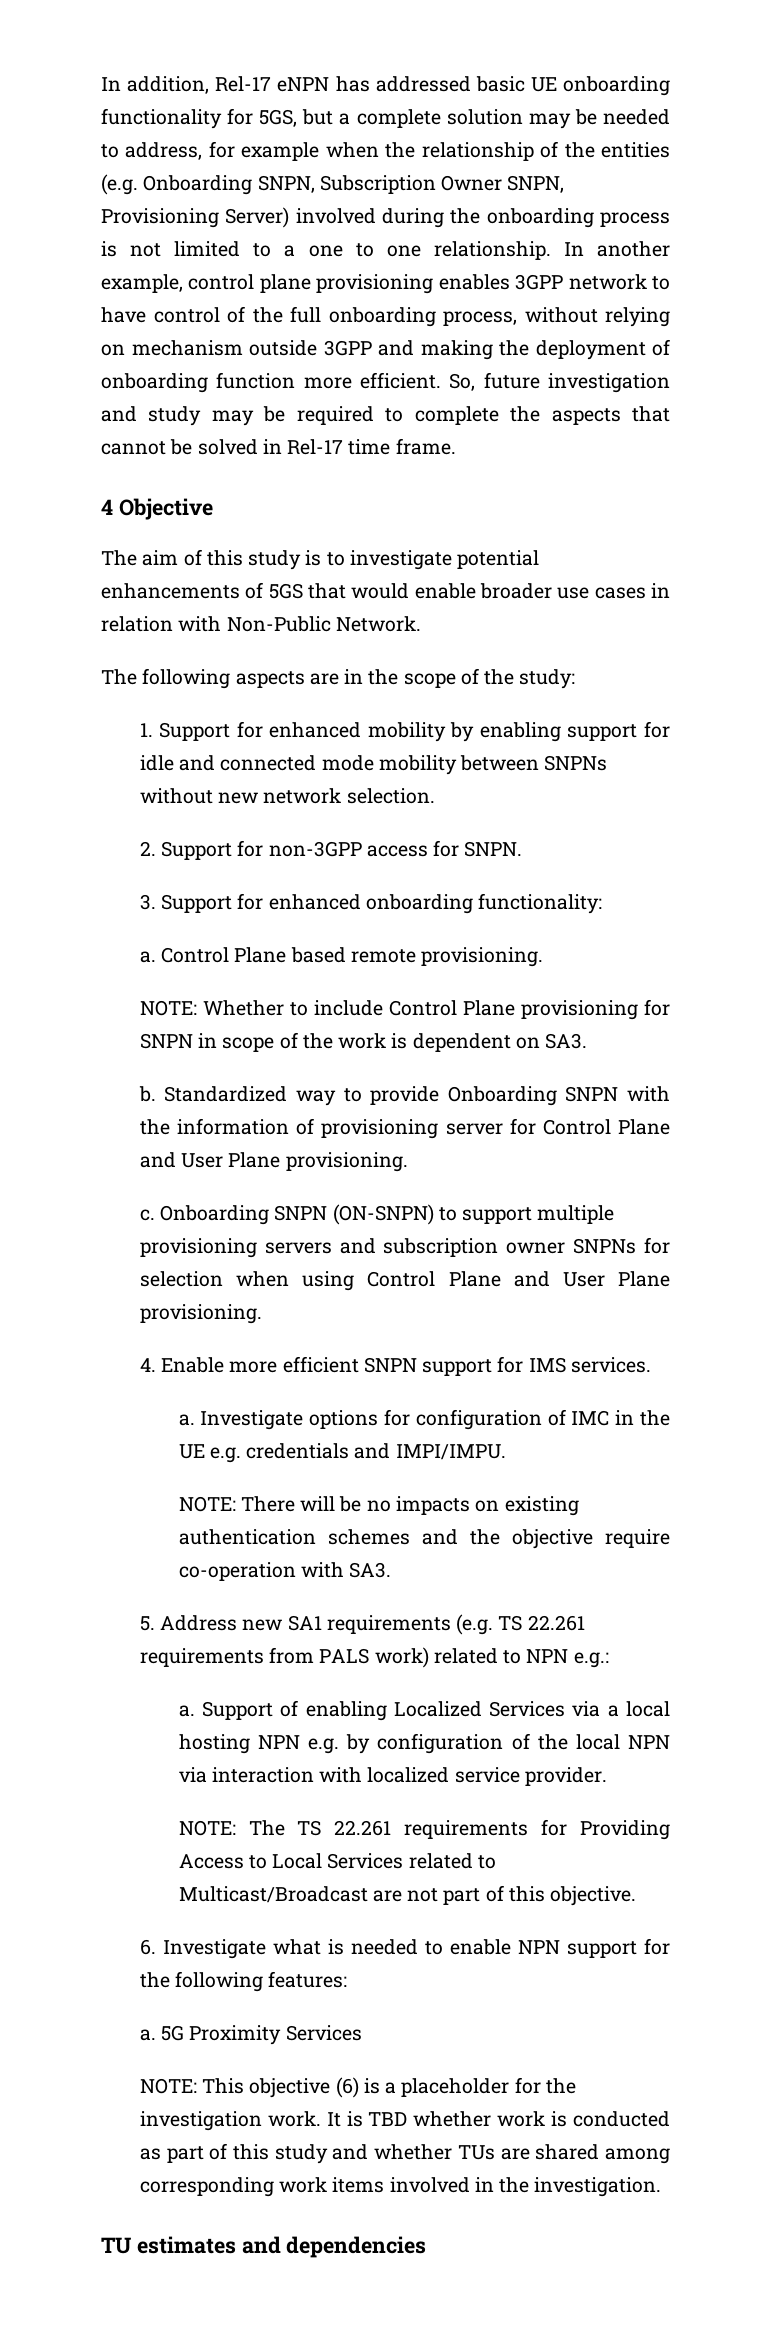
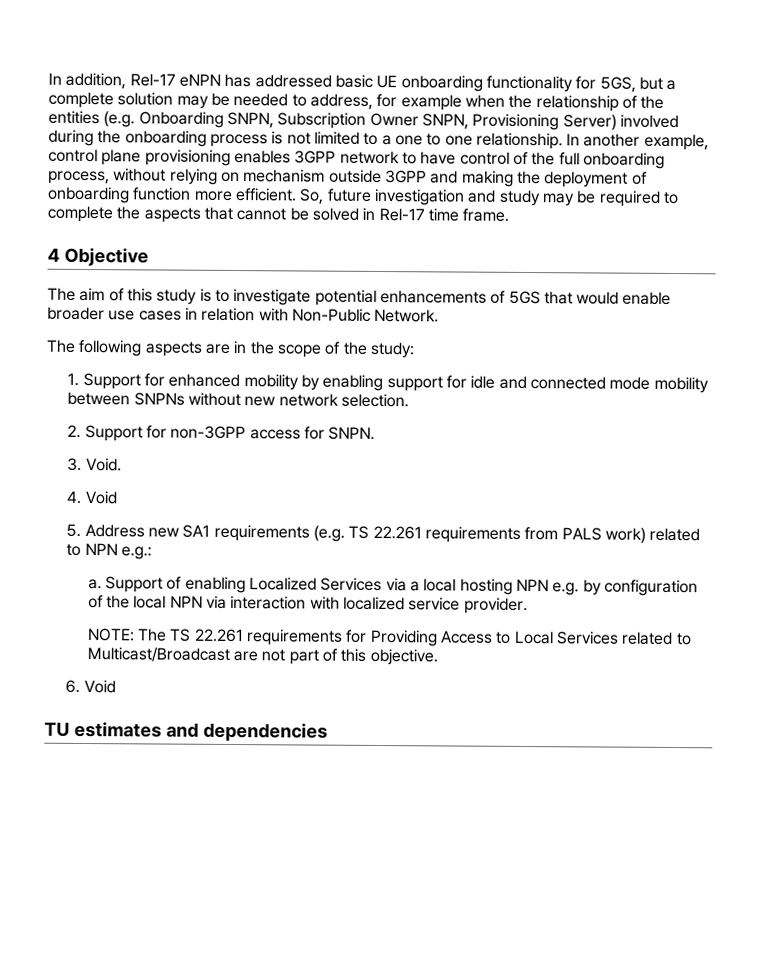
[161,893,603,914] [139,947,544,967] [139,999,670,1020] [139,1032,588,1052] [138,1086,670,1106] [139,1118,670,1139] [139,1152,408,1172] [139,1204,615,1225] [139,1237,670,1258] [139,1271,670,1291] [139,1304,262,1324] [139,1356,651,1376] [178,1409,670,1430] [178,1443,506,1463] [178,1496,579,1516] [178,1529,670,1549] [178,1562,392,1581] Support for enhanced onboarding functionality: // a. Control Plane based remote provisioning. // NOTE: Whether to include Control Plane provisioning for SNPN in scope of the work is dependent on SA3. // b. Standardized way to provide Onboarding SNPN with the information of provisioning server for Control Plane and User Plane provisioning. // c. Onboarding SNPN (ON-SNPN) to support multiple provisioning servers and subscription owner SNPNs for selection when using Control Plane and User Plane provisioning. // 4. Enable more efficient SNPN support for IMS services. // a. Investigate options for configuration of IMC in the UE e.g. credentials and IMPI/IMPU. // NOTE: There will be no impacts on existing authentication schemes and the objective require co-operation with SA3. -> [85,457,122,472] [66,490,117,505] Void. // 4. Void
[162,1938,671,1959] [139,1971,348,1992] [139,2025,362,2045] [139,2077,576,2098] [139,2111,670,2131] [139,2143,670,2164] [139,2177,662,2197] Investigate what is needed to enable NPN support for the following features: // a. 5G Proximity Services // NOTE: This objective (6) is a placeholder for the investigation work. It is TBD whether work is conducted as part of this study and whether TUs are shared among corresponding work items involved in the investigation. -> [83,679,116,694] Void

